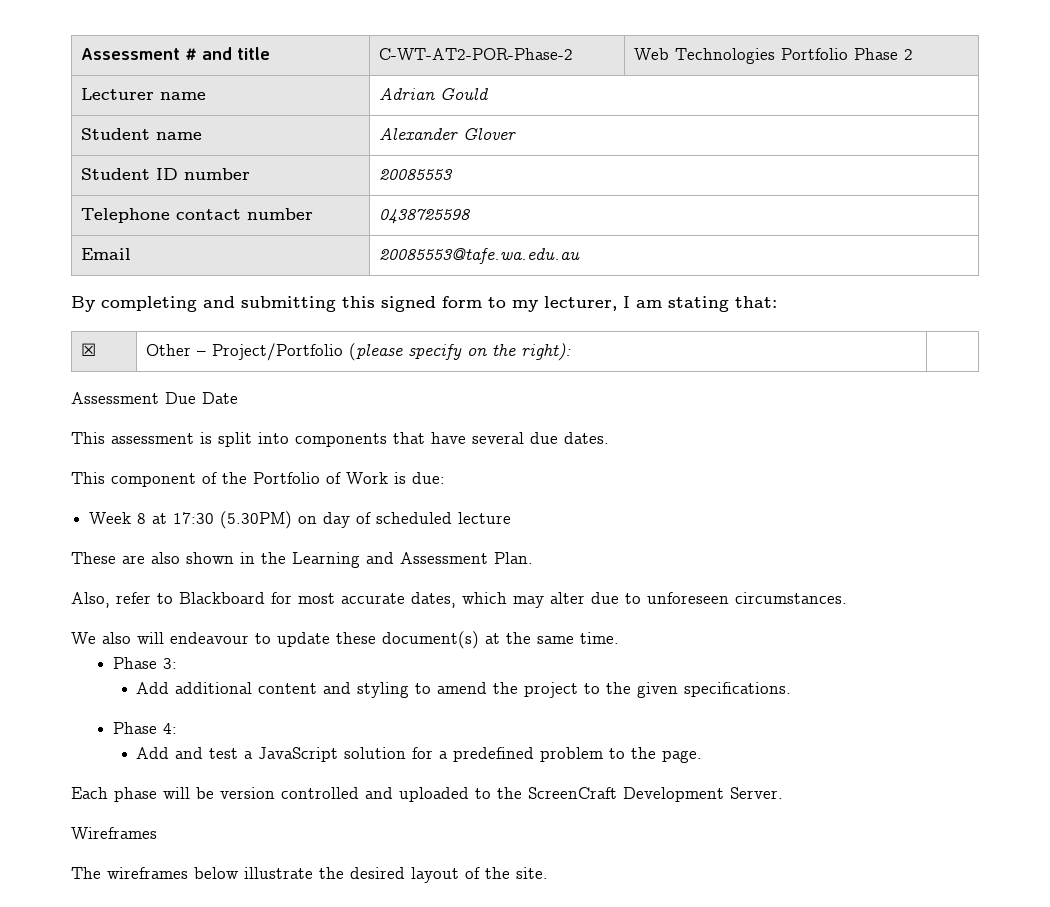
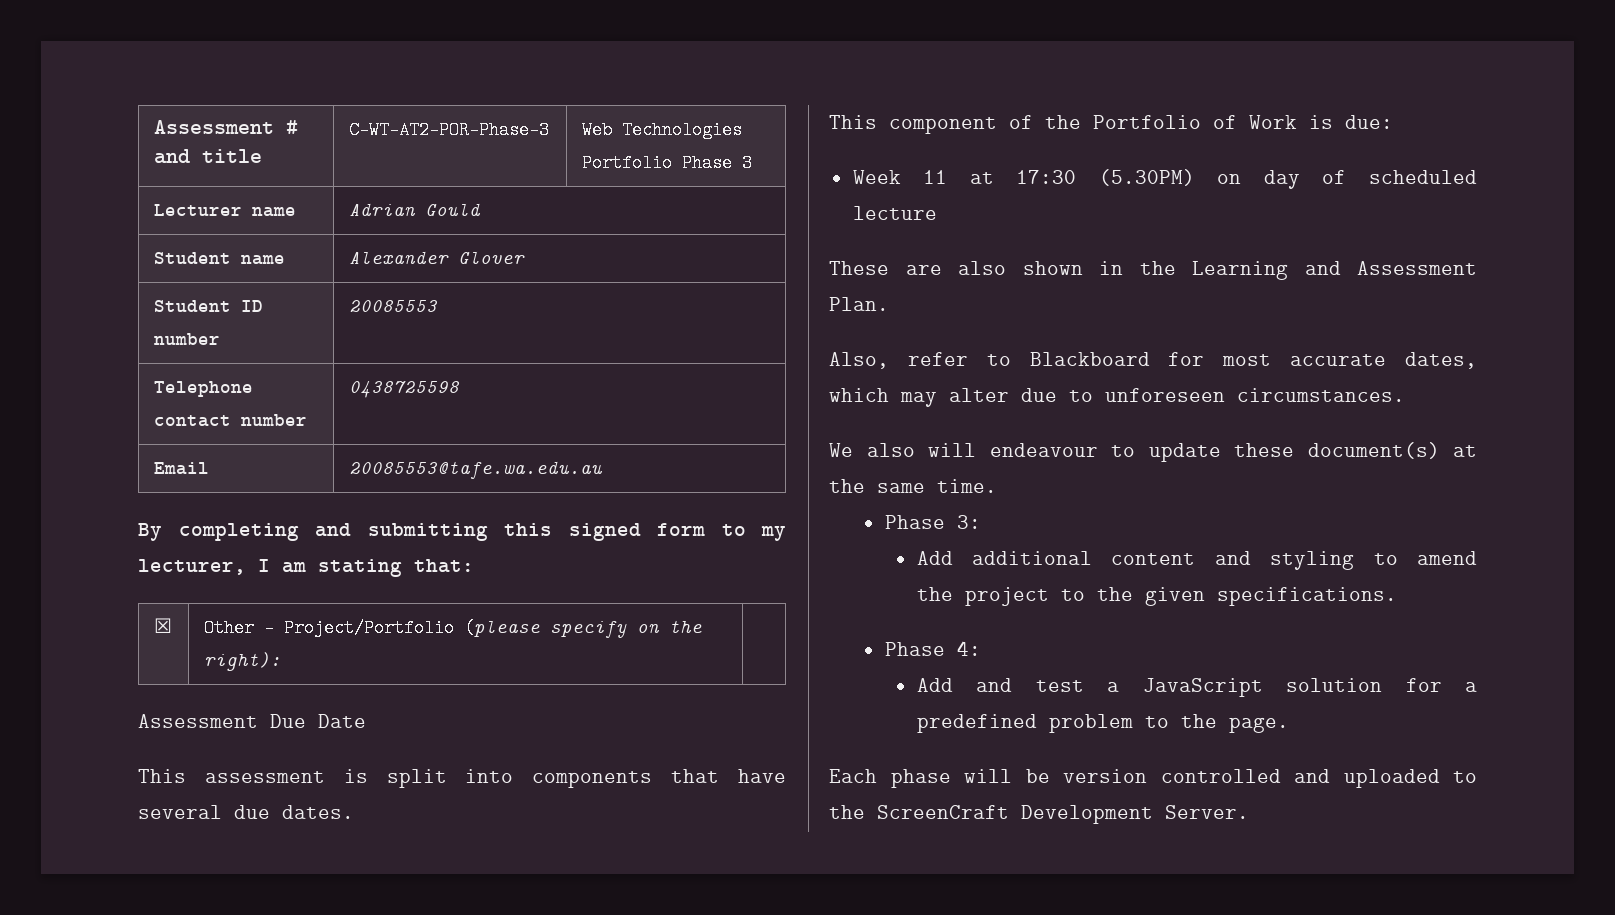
[379,48,574,60] C-WT-AT2-POR-Phase-2 -> [348,121,549,139] C-WT-AT2-POR-Phase-3
[904,49,914,60] 2 -> [741,154,752,172] 3
[137,513,147,524] 8 -> [923,170,948,184] 11
[71,827,157,839] [71,867,548,883] // Wireframes // The wireframes below illustrate the desired layout of the site. -> (1249, 812) none

